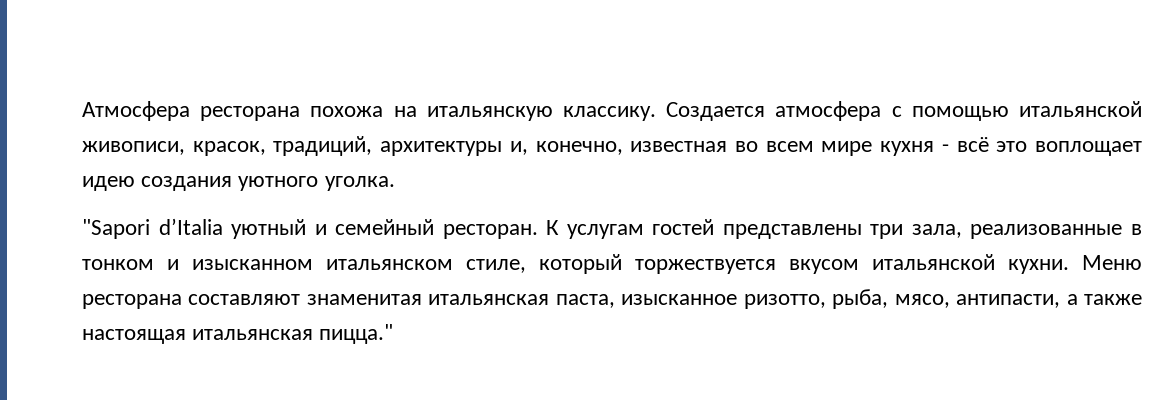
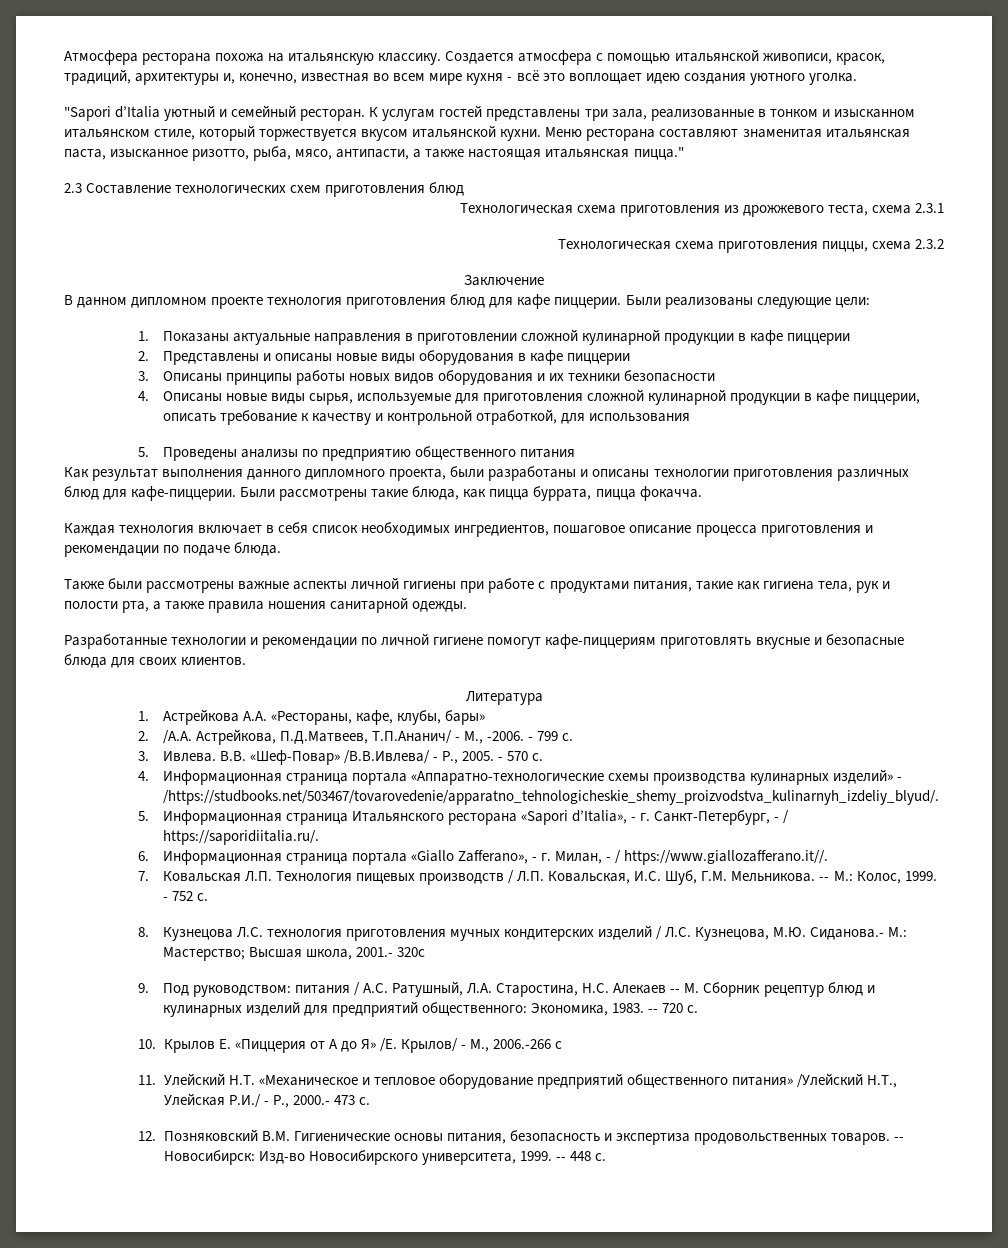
(394, 334) none -> [64,182,465,197] [459,203,944,217] [557,239,944,253] [464,275,544,286] [64,294,870,309] [138,329,851,345] [138,350,631,365] [138,370,716,385] [138,389,921,405] [162,409,691,425] [138,446,576,461] [64,466,909,481] [64,486,702,501] [64,522,873,537] [64,542,282,557] [64,577,890,593] [64,597,468,613] [64,633,904,649] [64,654,247,668] [465,691,543,705] [138,709,486,725] [138,729,574,745] [138,750,544,765] [138,769,903,785] [162,790,939,805] [138,810,790,825] [162,830,319,845] [138,850,829,865] [138,870,937,885] [162,891,208,901] [138,925,908,941] [162,947,426,961] [138,981,875,997] [162,1001,699,1017] [138,1038,563,1053] [138,1073,898,1089] [163,1093,370,1108] [138,1129,905,1145] [163,1150,607,1165] // 2.3 Составление технологических схем приготовления блюд // Технологическая схема приготовления из дрожжевого теста, схема 2.3.1 // Технологическая схема приготовления пиццы, схема 2.3.2 // Заключение // В данном дипломном проекте технология приготовления блюд для кафе пиццерии. Были реализованы следующие цели: // 1. Показаны актуальные направления в приготовлении сложной кулинарной продукции в кафе пиццерии // 2. Представлены и описаны новые виды оборудования в кафе пиццерии // 3. Описаны принципы работы новых видов оборудования и их техники безопасности // 4. Описаны новые виды сырья, используемые для приготовления сложной кулинарной продукции в кафе пиццерии, описать требование к качеству и контрольной отработкой, для использования // 5. Проведены анализы по предприятию общественного питания // Как результат выполнения данного дипломного проекта, были разработаны и описаны технологии приготовления различных блюд для кафе-пиццерии. Были рассмотрены такие блюда, как пицца буррата, пицца фокачча. // Каждая технология включает в себя список необходимых ингредиентов, пошаговое описание процесса приготовления и рекомендации по подаче блюда. // Также были рассмотрены важные аспекты личной гигиены при работе с продуктами питания, такие как гигиена тела, рук и полости рта, а также правила ношения санитарной одежды. // Разработанные технологии и рекомендации по личной гигиене помогут кафе-пиццериям приготовлять вкусные и безопасные блюда для своих клиентов. // Литература // 1. Астрейкова А.А. «Рестораны, кафе, клубы, бары» // 2. /А.А. Астрейкова, П.Д.Матвеев, Т.П.Ананич/ - М., -2006. - 799 с. // 3. Ивлева. В.В. «Шеф-Повар» /В.В.Ивлева/ - Р., 2005. - 570 с. // 4. Информационная страница портала «Аппаратно-технологические схемы производства кулинарных изделий» - /https://studbooks.net/503467/tovarovedenie/apparatno_tehnologicheskie_shemy_proizvodstva_kulinarnyh_izdeliy_blyud/. // 5. Информационная страница Итальянского ресторана «Sapori d’Italia», - г. Санкт-Петербург, - / https://saporidiitalia.ru/. // 6. Информационная страница портала «Giallo Zafferano», - г. Милан, - / https://www.giallozafferano.it//. // 7. Ковальская Л.П. Технология пищевых производств / Л.П. Ковальская, И.С. Шуб, Г.М. Мельникова. -- М.: Колос, 1999. - 752 с. // 8. Кузнецова Л.С. технология приготовления мучных кондитерских изделий / Л.С. Кузнецова, М.Ю. Сиданова.- М.: Мастерство; Высшая школа, 2001.- 320с // 9. Под руководством: питания / А.С. Ратушный, Л.А. Старостина, Н.С. Алекаев -- М. Сборник рецептур блюд и кулинарных изделий для предприятий общественного: Экономика, 1983. -- 720 с. // 10. Крылов Е. «Пиццерия от А до Я» /Е. Крылов/ - М., 2006.-266 с // 11. Улейский Н.Т. «Механическое и тепловое оборудование предприятий общественного питания» /Улейский Н.Т., Улейская Р.И./ - Р., 2000.- 473 с. // 12. Позняковский В.М. Гигиенические основы питания, безопасность и экспертиза продовольственных товаров. -- Новосибирск: Изд-во Новосибирского университета, 1999. -- 448 с.

